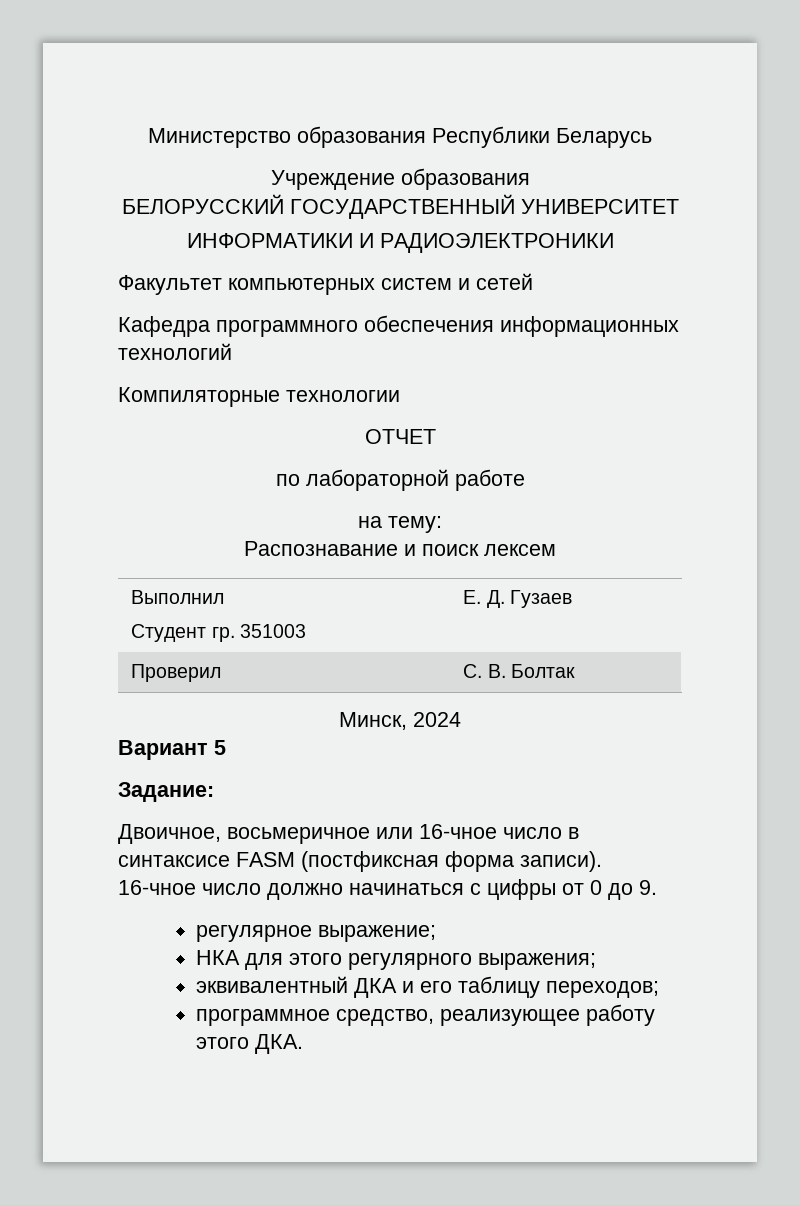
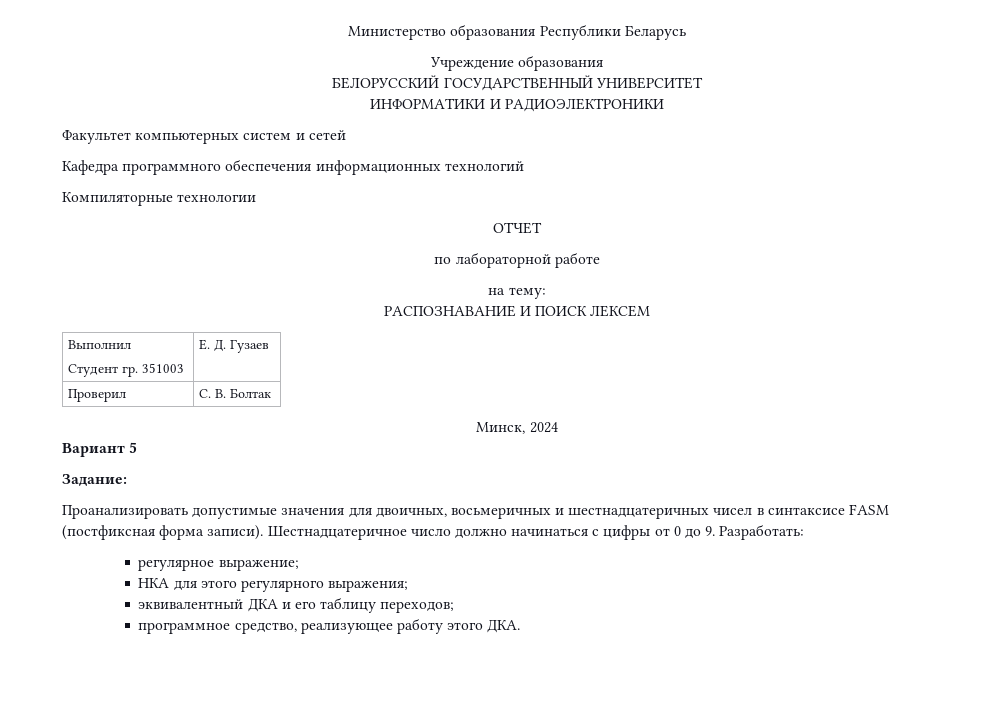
[244,541,556,556] Распознавание и поиск лексем -> [383,305,651,317] РАСПОЗНАВАНИЕ И ПОИСК ЛЕКСЕМ
[118,824,562,844] Двоичное, восьмеричное или 16-чное число -> [62,505,753,519] Проанализировать допустимые значения для двоичных, восьмеричных и шестнадцатеричных чисел
[118,880,196,895] 16-чное -> [267,526,407,540] Шестнадцатеричное
(657, 887) none -> [719,524,805,540] Разработать:

